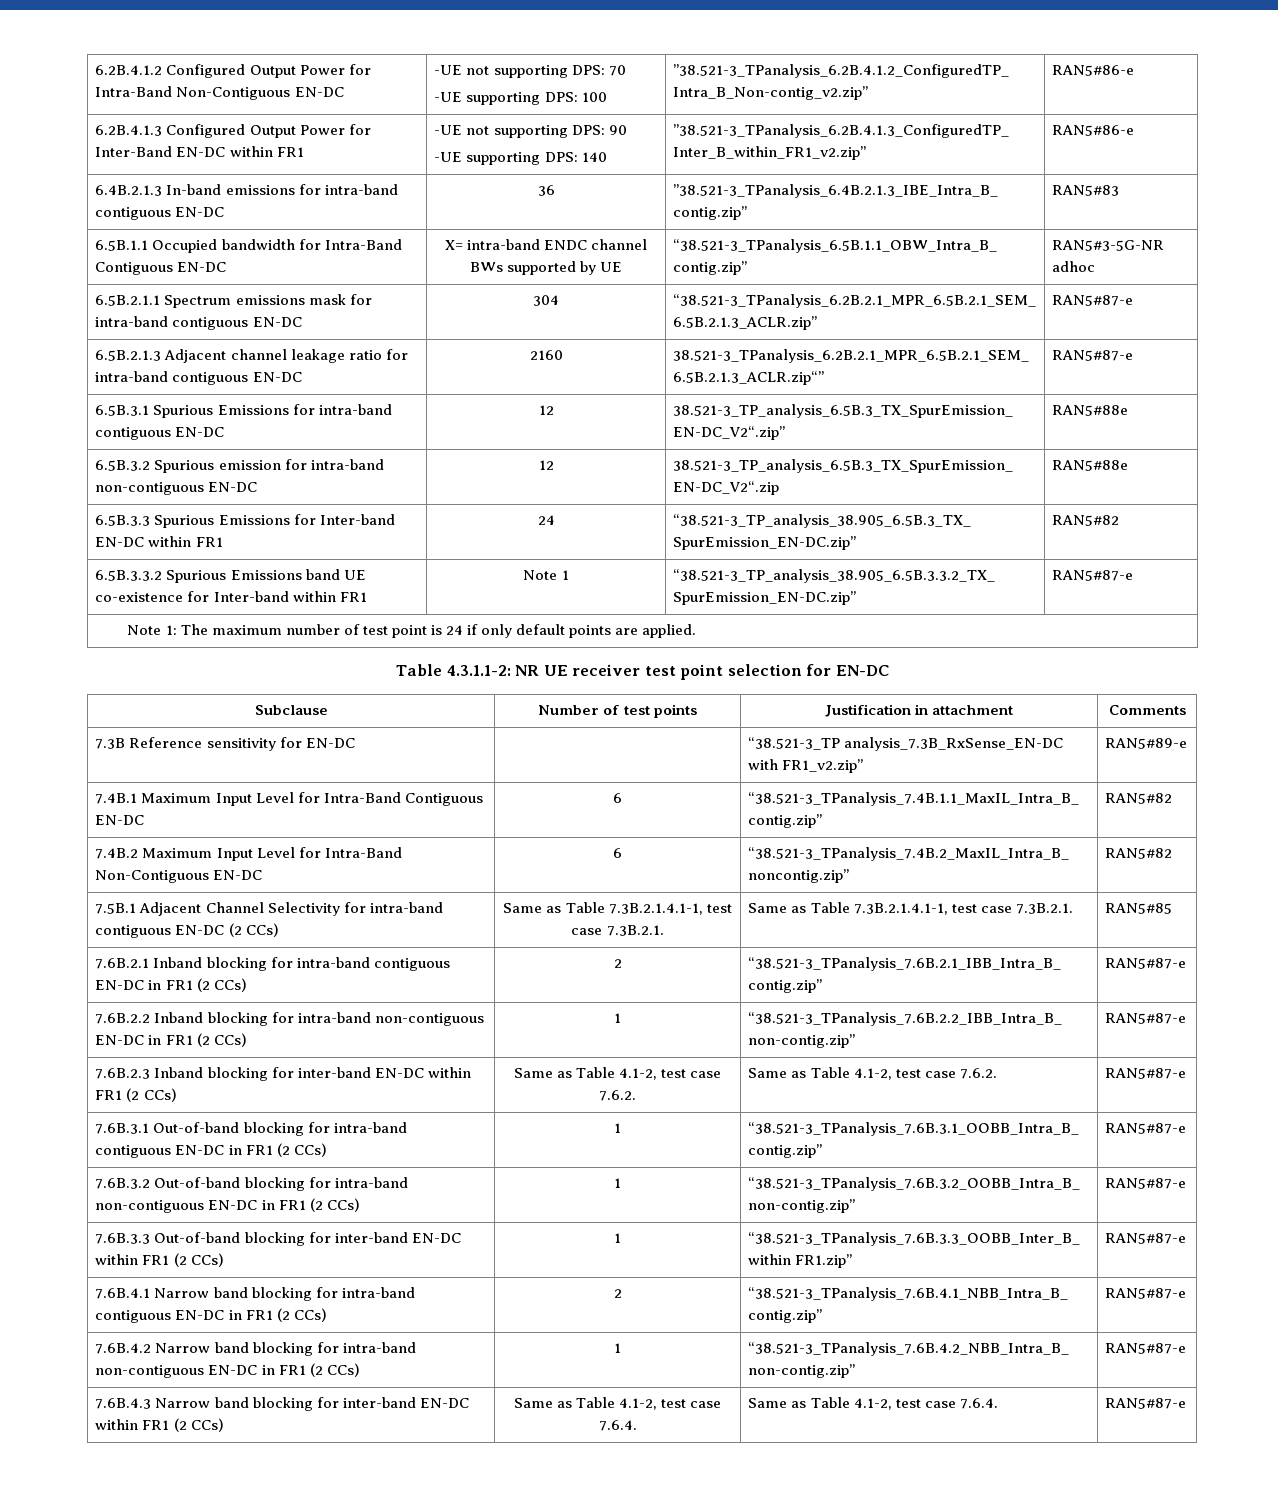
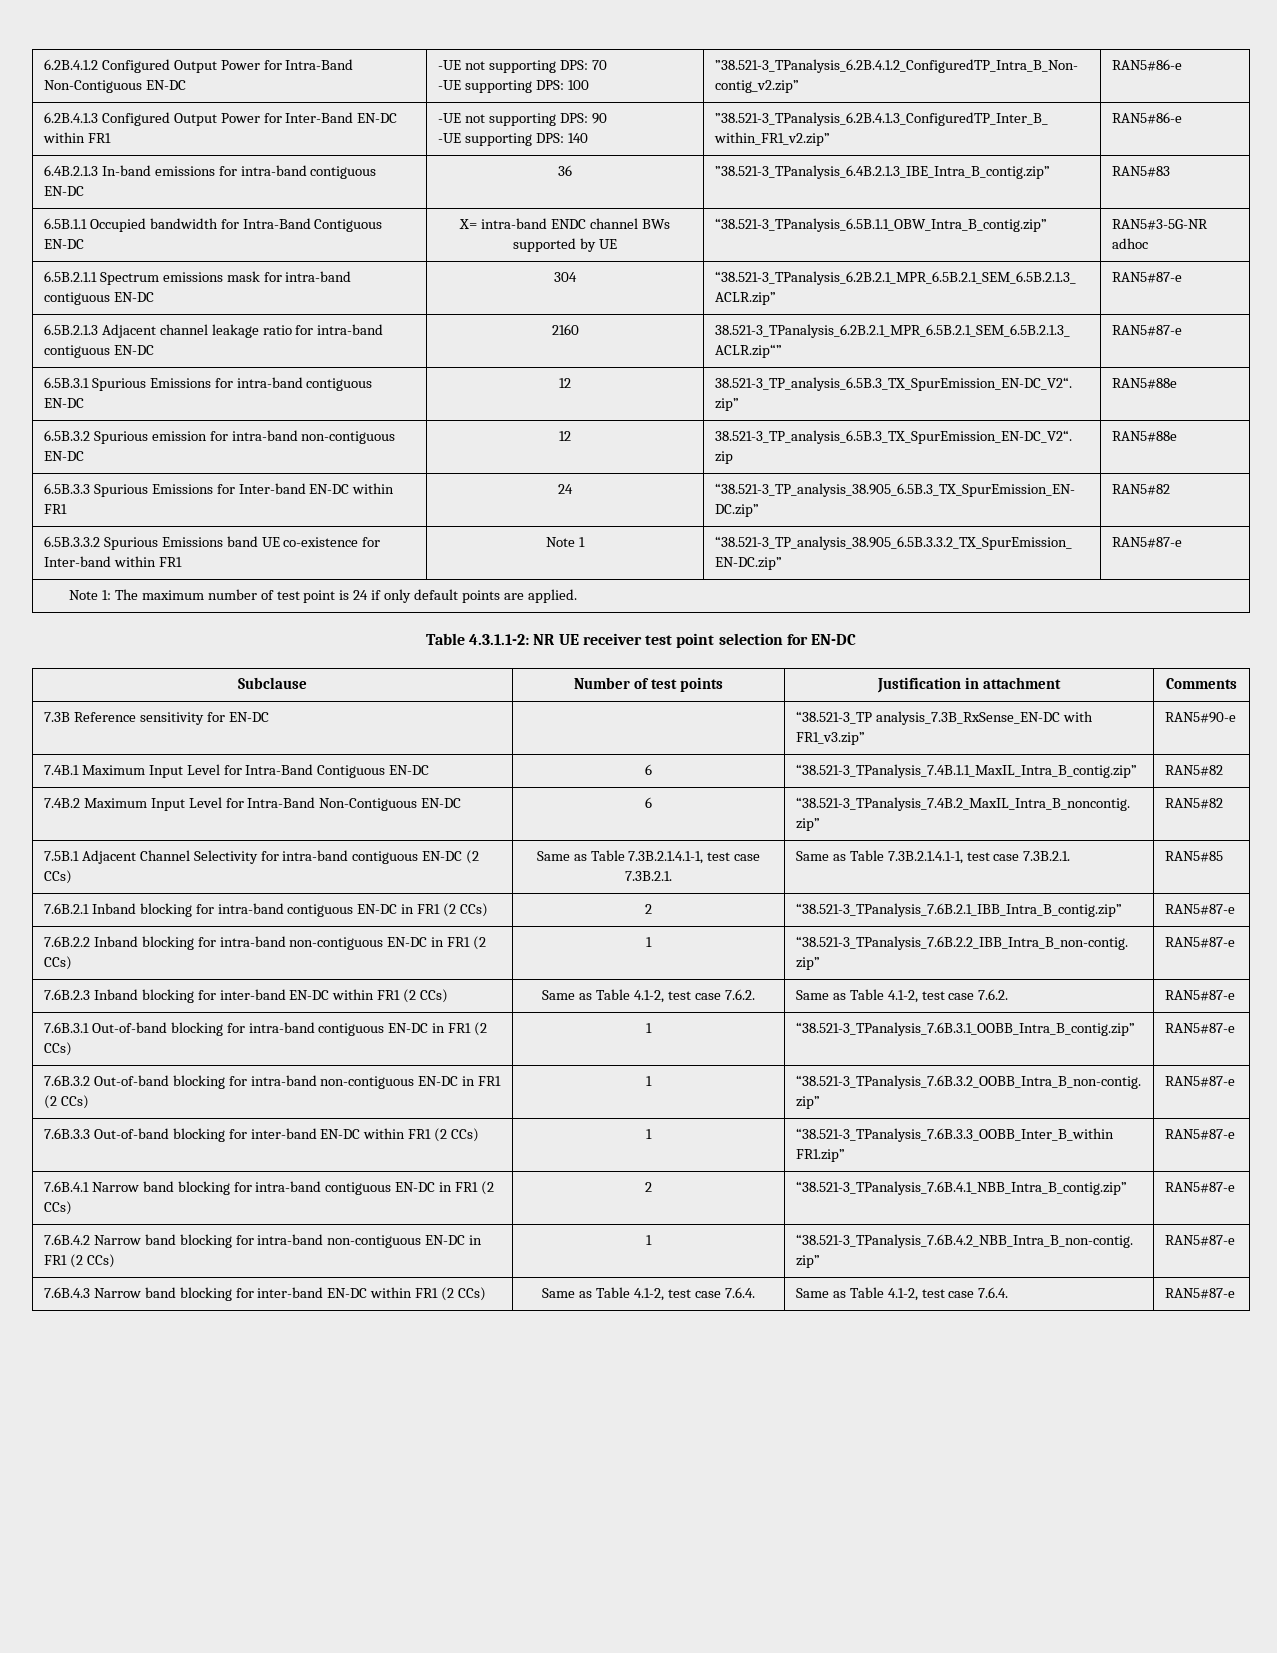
[782,759,864,773] [1105,738,1188,749] FR1_v2.zip” | RAN5#89-e -> [795,732,865,745] [1164,712,1236,723] FR1_v3.zip” | RAN5#90-e

